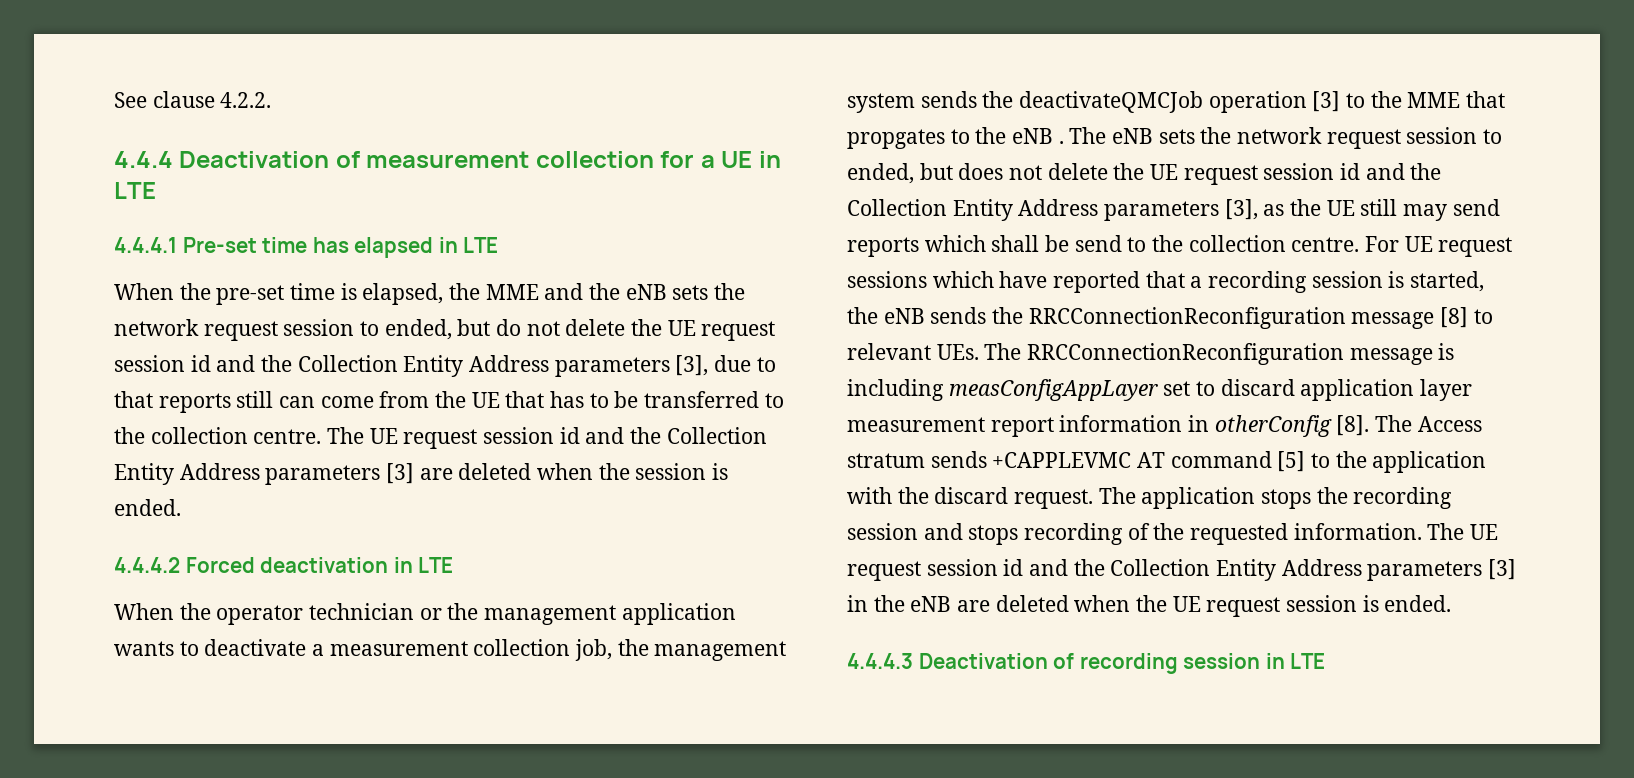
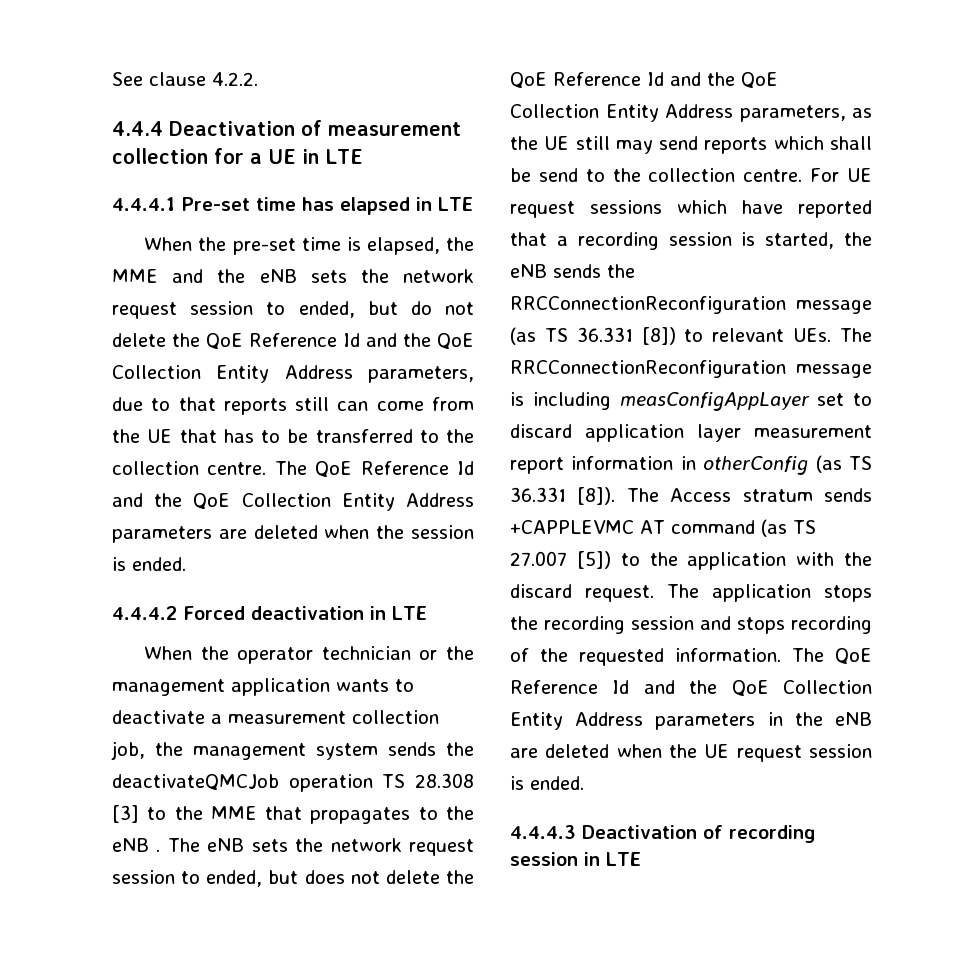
[667,320,776,341] [114,355,709,377] UE request session id and the Collection Entity Address parameters [3], -> [206,333,474,349] [112,365,474,383] QoE Reference Id and the QoE Collection Entity Address parameters,
[369,427,767,449] [114,463,415,485] UE request session id and the Collection Entity Address parameters [3] -> [315,461,474,477] [112,493,474,511] [112,526,212,543] QoE Reference Id and the QoE Collection Entity Address parameters
(1307, 102) none -> [382,773,474,788] TS 28.308
[847,129,945,149] propgates -> [310,807,411,824] propagates
[1150,163,1442,185] [847,199,1258,221] UE request session id and the Collection Entity Address parameters [3], -> [510,72,778,88] [510,104,846,122] QoE Reference Id and the QoE Collection Entity Address parameters,
[1440,307,1469,328] [8] -> [510,327,676,345] (as TS 36.331 [8])
[1336,415,1370,436] [8]. -> [815,455,872,473] [510,487,616,505] (as TS 36.331 [8]).
[1277,451,1306,472] [5] -> [760,519,816,537] [510,551,611,569] (as TS 27.007 [5])
[1470,524,1499,540] [847,559,1517,581] UE request session id and the Collection Entity Address parameters [3] -> [835,648,872,664] [510,680,872,696] [510,712,756,730] QoE Reference Id and the QoE Collection Entity Address parameters

